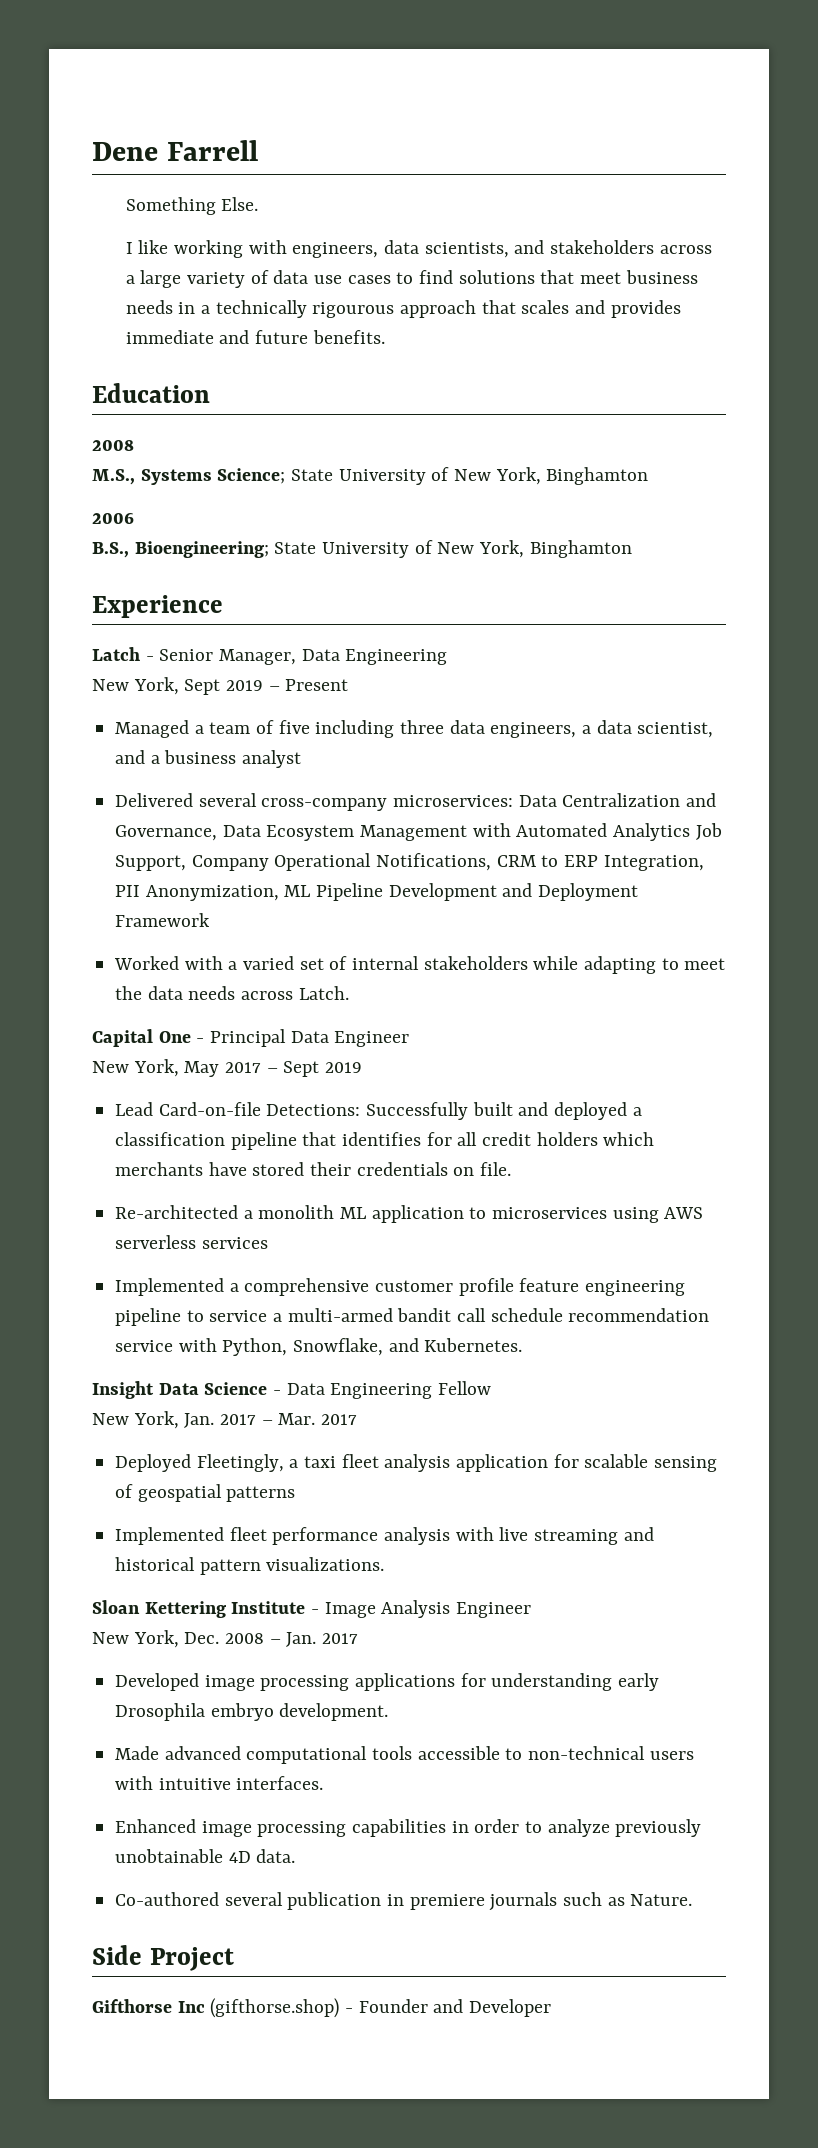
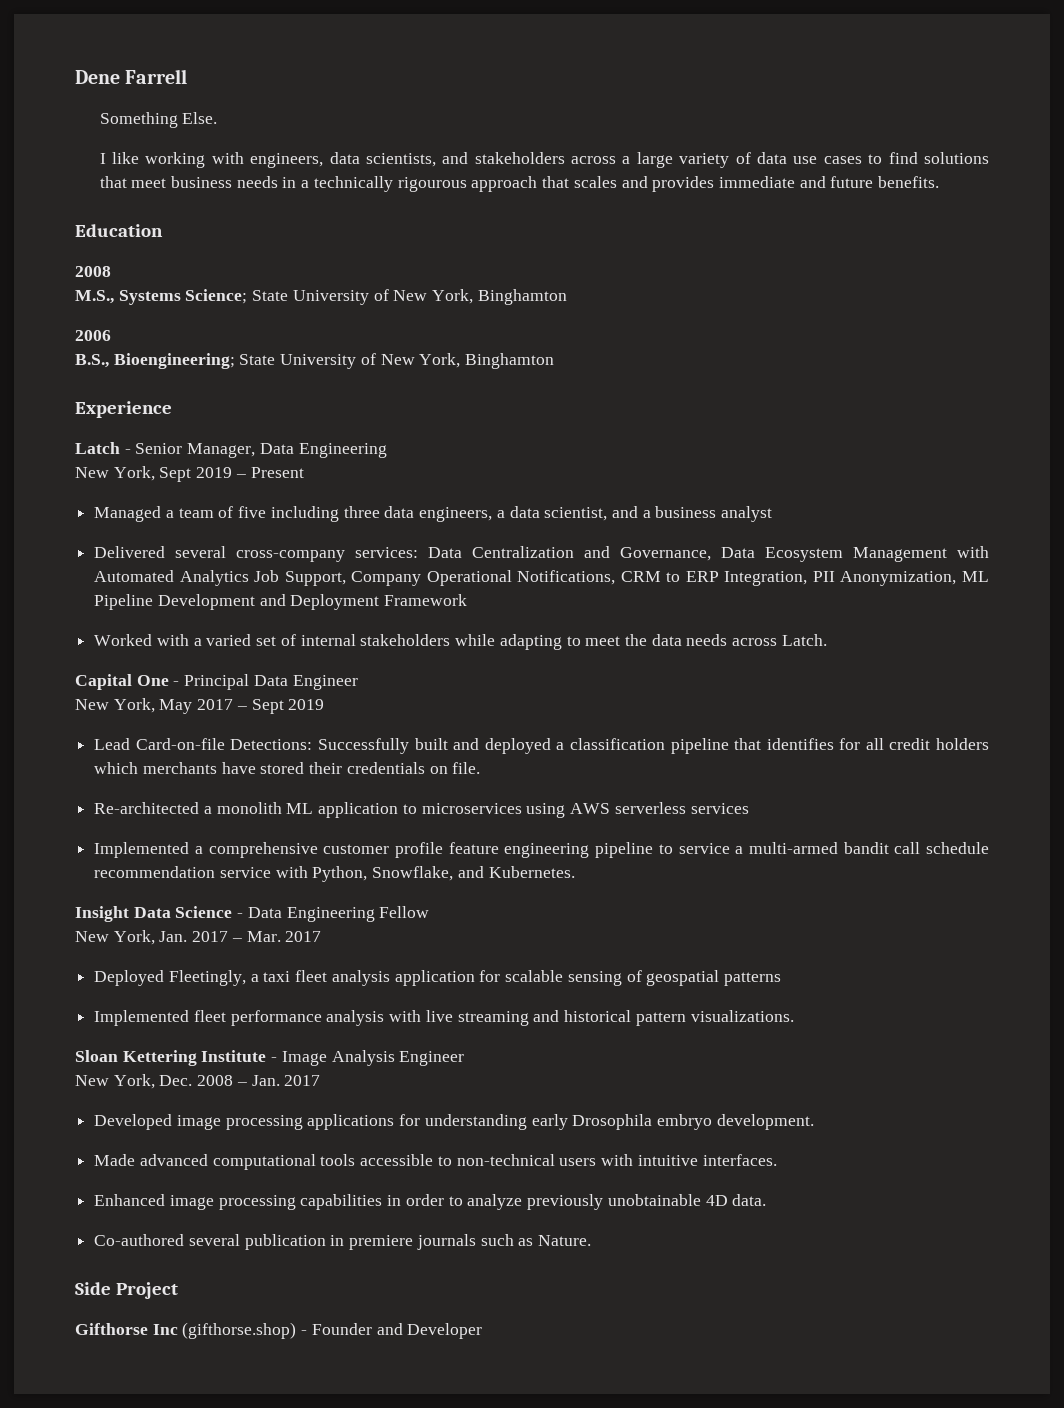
[393,795,514,807] microservices: -> [355,547,419,558] services:

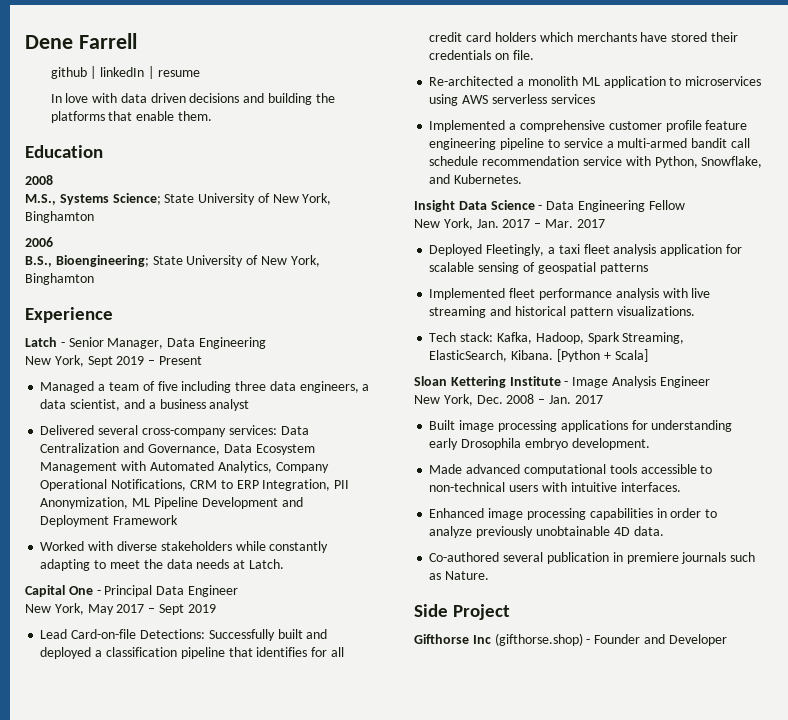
[99,112,218,128] [99,152,990,168] [99,176,940,192] Something Else. // I like working with engineers, data scientists, and stakeholders across a large variety of data use cases to find solutions that meet business needs in a technically rigourous approach that scales and provides immediate and future benefits. -> [50,66,200,79] [50,93,335,105] [50,111,212,123] github | linkedIn | resume // In love with data driven decisions and building the platforms that enable them.
[179,570,346,586] Analytics Job Support, -> [217,461,272,473] Analytics,
[193,634,356,646] a varied set of internal -> [116,541,157,551] diverse
(496, 640) none -> [269,541,329,553] constantly
[732,638,778,646] across -> [233,560,246,569] at
(931, 744) none -> [466,32,492,42] card
(794, 1016) none -> [429,332,685,344] [429,349,648,362] // Tech stack: Kafka, Hadoop, Spark Streaming, ElasticSearch, Kibana. [Python + Scala]
[94,1114,173,1130] Developed -> [429,420,456,430] Built

